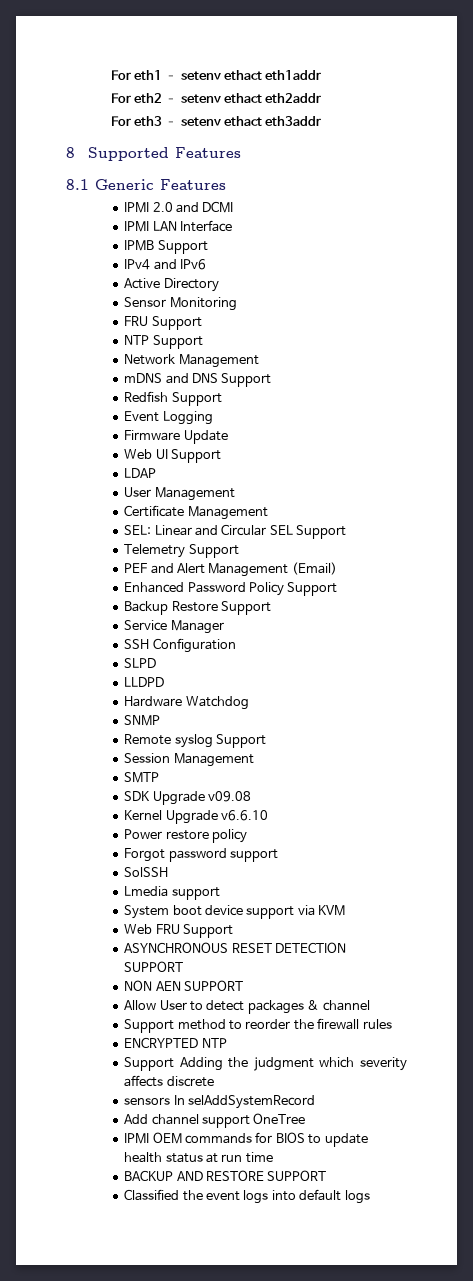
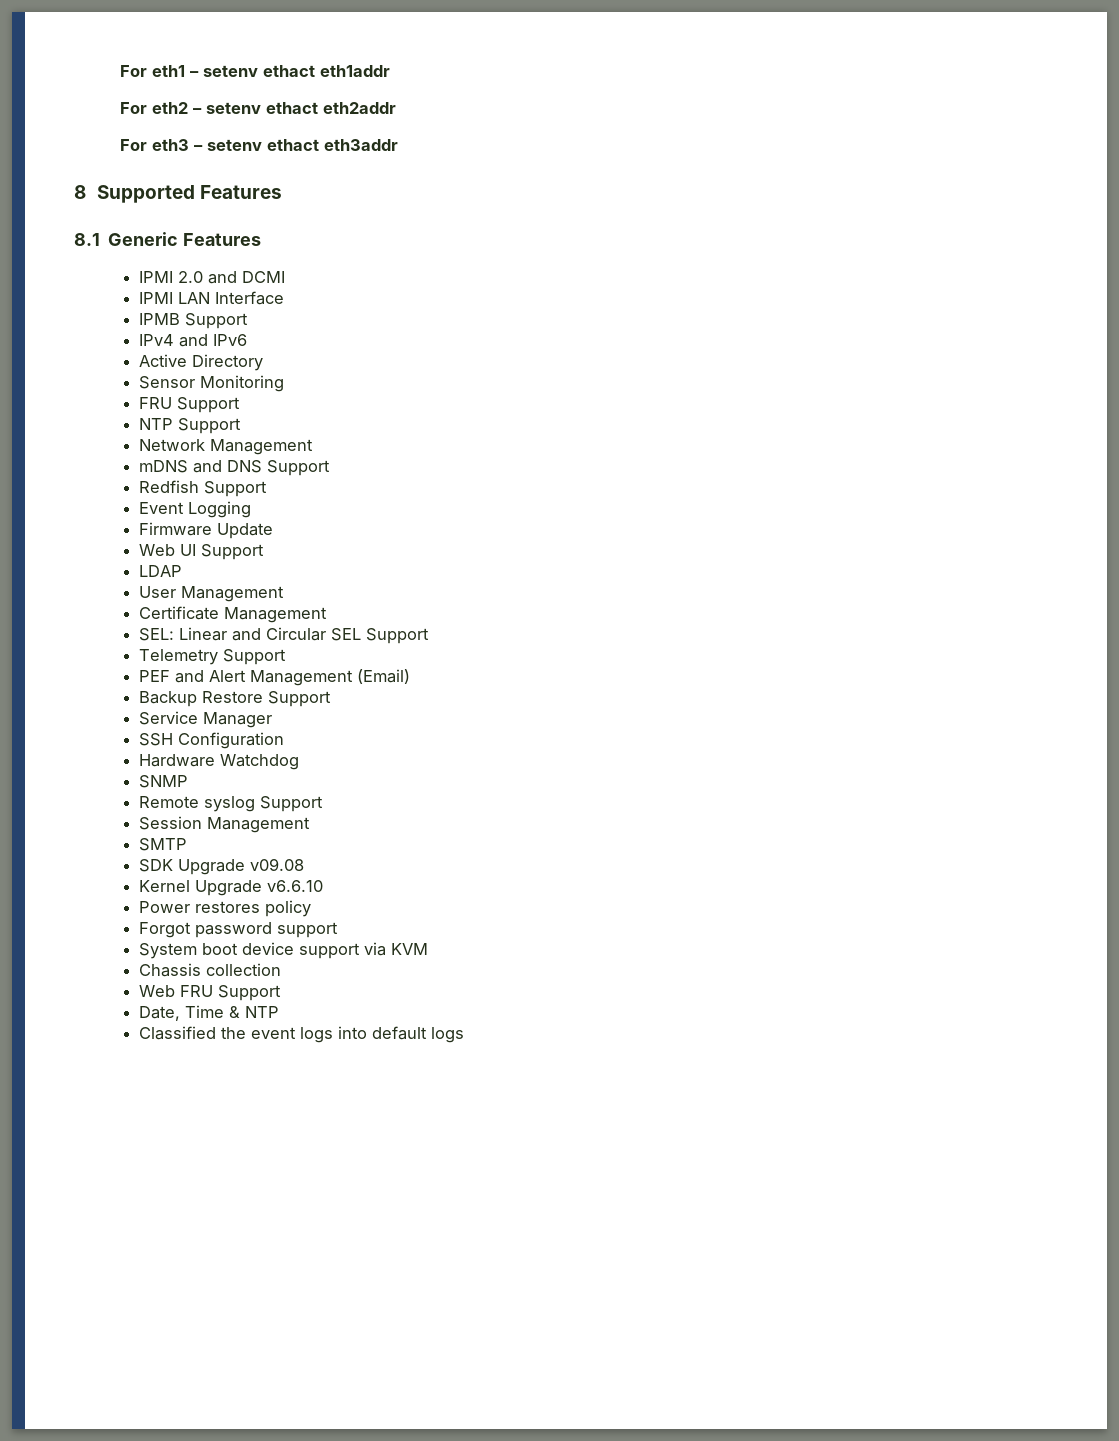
[124,582,338,596] // Enhanced Password Policy Support -> (410, 676) none
[124,658,157,668] [124,677,165,687] // SLPD // LLDPD -> (284, 740) none
[165,830,209,840] restore -> [194,901,260,913] restores
[124,867,169,877] [124,886,220,900] // SolSSH // Lmedia support -> (338, 930) none
(346, 910) none -> [138,963,281,977] // Chassis collection
[124,942,347,953] [124,961,184,972] [124,980,244,991] [124,1000,370,1014] [124,1018,392,1033] [124,1037,227,1048] [124,1057,407,1071] [124,1075,214,1087] [124,1095,316,1109] [124,1113,306,1128] [124,1132,368,1147] [124,1152,273,1163] [124,1170,327,1181] ASYNCHRONOUS RESET DETECTION SUPPORT // NON AEN SUPPORT // Allow User to detect packages & channel // Support method to reorder the firewall rules // ENCRYPTED NTP // Support Adding the judgment which severity affects discrete // sensors In selAddSystemRecord // Add channel support OneTree // IPMI OEM commands for BIOS to update health status at run time // BACKUP AND RESTORE SUPPORT -> [138,1005,279,1021] Date, Time & NTP

